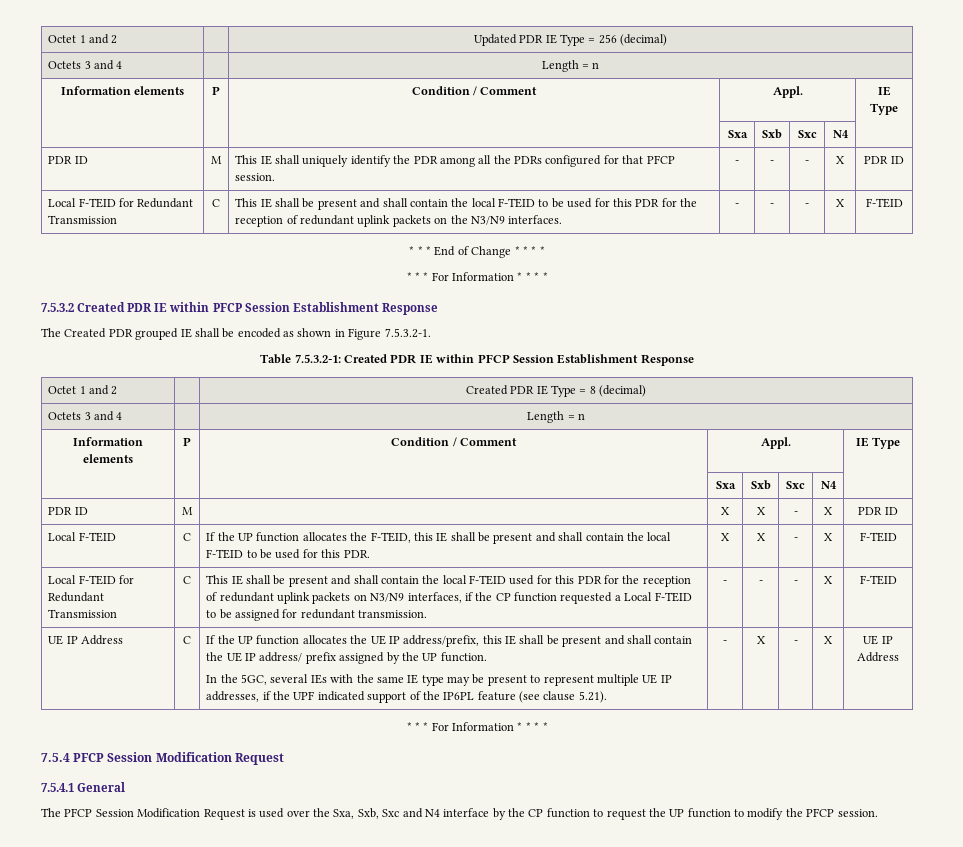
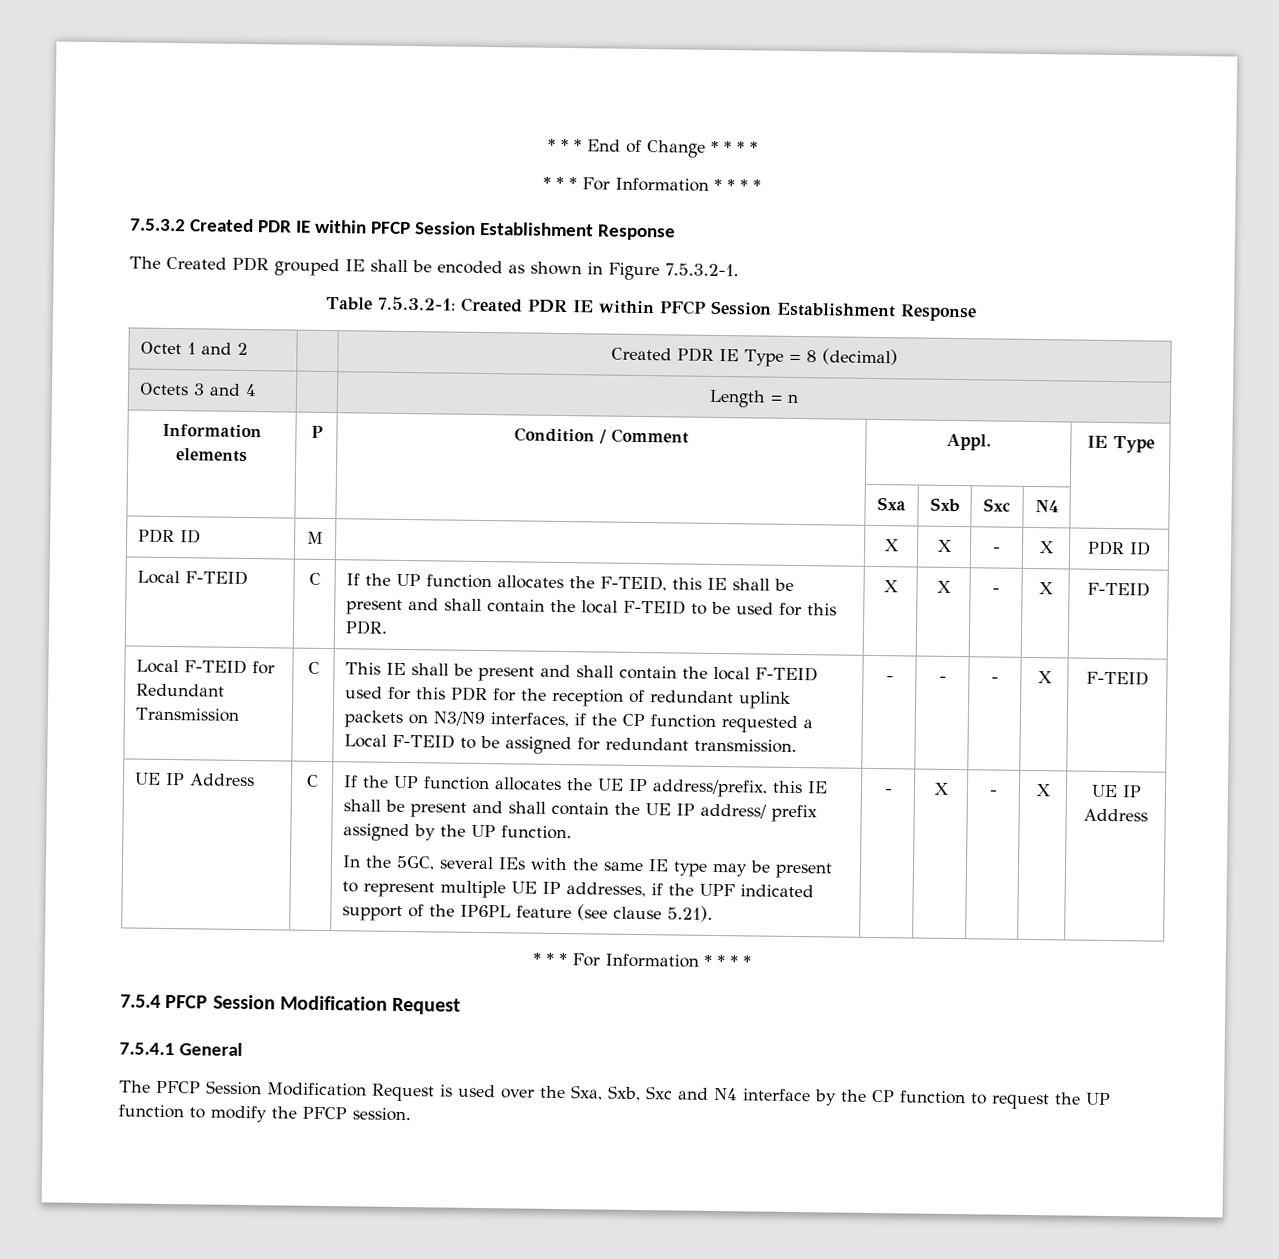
[48,34,118,44] [473,34,668,46] [48,60,123,70] [541,60,600,72] [60,86,185,95] [212,86,220,95] [411,86,538,96] [772,86,803,98] [877,86,891,96] [870,103,898,115] [727,130,748,138] [762,129,782,139] [797,130,817,138] [832,130,849,138] [48,156,88,164] [211,156,222,164] [235,155,675,167] [235,173,276,181] [735,160,739,164] [770,160,774,164] [805,160,809,164] [836,156,845,164] [864,156,904,164] [48,198,194,208] [48,215,118,224] [212,199,220,207] [235,198,698,210] [235,215,563,227] [735,203,739,207] [770,203,774,207] [805,203,809,207] [836,199,845,207] [865,198,903,208] Octet 1 and 2 | | Updated PDR IE Type = 256 (decimal) // Octets 3 and 4 | | Length = n // Information elements | P | Condition / Comment | Appl. | IE Type // | | | Sxa | Sxb | Sxc | N4 | // PDR ID | M | This IE shall uniquely identify the PDR among all the PDRs configured for that PFCP session. | - | - | - | X | PDR ID // Local F-TEID for Redundant Transmission | C | This IE shall be present and shall contain the local F-TEID to be used for this PDR for the reception of redundant uplink packets on the N3/N9 interfaces. | - | - | - | X | F-TEID // -> (548, 144) none

